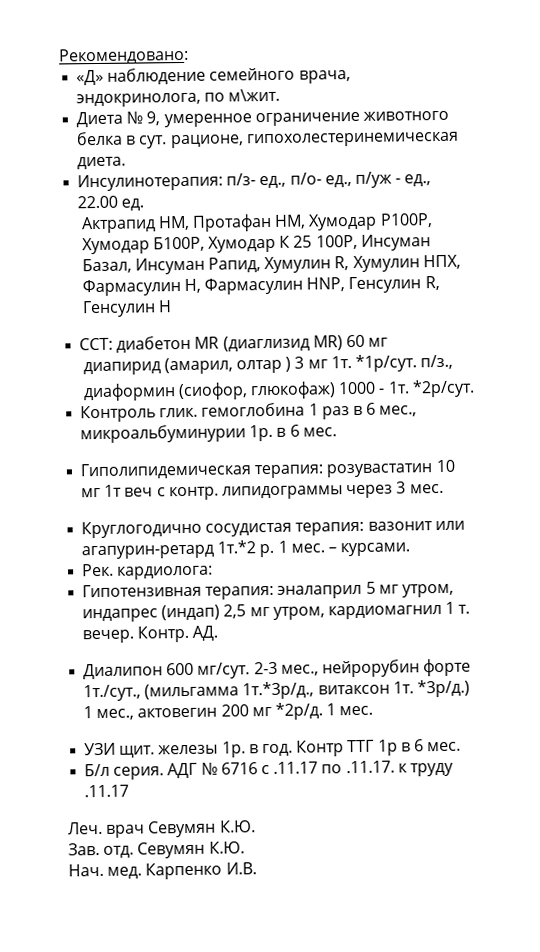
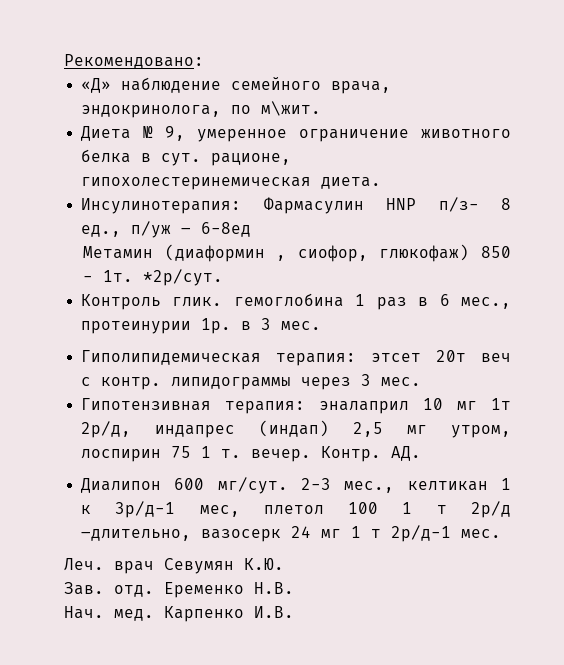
[226,171,432,189] [77,195,145,211] [80,213,433,234] [81,234,431,255] [81,254,461,275] [81,276,440,297] [81,300,172,318] [79,334,389,353] [82,354,454,376] [82,381,377,402] п/з- ед., п/о- ед., п/уж - ед., 22.00 ед. // Актрапид НМ, Протафан НМ, Хумодар Р100Р, Хумодар Б100Р, Хумодар К 25 100Р, Инсуман Базал, Инсуман Рапид, Хумулин R, Хумулин НПХ, Фармасулин Н, Фармасулин НNР, Генсулин R, Генсулин Н // ССТ: диабетон МR (диаглизид МR) 60 мг // диапирид (амарил, олтар ) 3 мг 1т. *1р/сут. п/з., // диаформин (сиофор, глюкофаж) 1000 -> [263,197,512,214] [81,221,252,238] [82,244,511,262] Фармасулин HNP п/з- 8 ед., п/уж – 6-8ед // Метамин (диаформин , сиофор, глюкофаж) 850
[80,424,300,444] микроальбуминурии 1р. в 6 -> [81,318,272,334] протеинурии 1р. в 3
[326,459,455,478] [81,484,123,498] розувастатин 10 мг 1т -> [371,350,467,362] этсет 20т
[81,520,465,539] [81,540,411,560] [82,563,214,580] // Круглогодично сосудистая терапия: вазонит или агапурин-ретард 1т.*2 р. 1 мес. – курсами. // Рек. кардиолога: -> (422, 381) none
[365,581,454,598] 5 мг утром, -> [423,398,512,410] [81,421,132,438] 10 мг 1т 2р/д,
[327,605,442,620] кардиомагнил -> [81,446,192,462] лоспирин 75
[321,658,472,678] [83,679,470,702] [83,702,374,721] [84,739,462,758] [84,760,454,780] [84,784,130,798] нейрорубин форте 1т./сут., (мильгамма 1т.*3р/д., витаксон 1т. *3р/д.) 1 мес., актовегин 200 мг *2р/д. 1 мес. // УЗИ щит. железы 1р. в год. Контр ТТГ 1р в 6 мес. // Б/л серия. АДГ № 6716 с .11.17 по .11.17. к труду .11.17 -> [407,478,511,491] [81,501,511,518] [81,525,502,542] келтикан 1 к 3р/д-1 мес, плетол 100 1 т 2р/д –длительно, вазосерк 24 мг 1 т 2р/д-1 мес.
[137,841,245,859] Севумян К.Ю. -> [164,582,294,598] Еременко Н.В.

